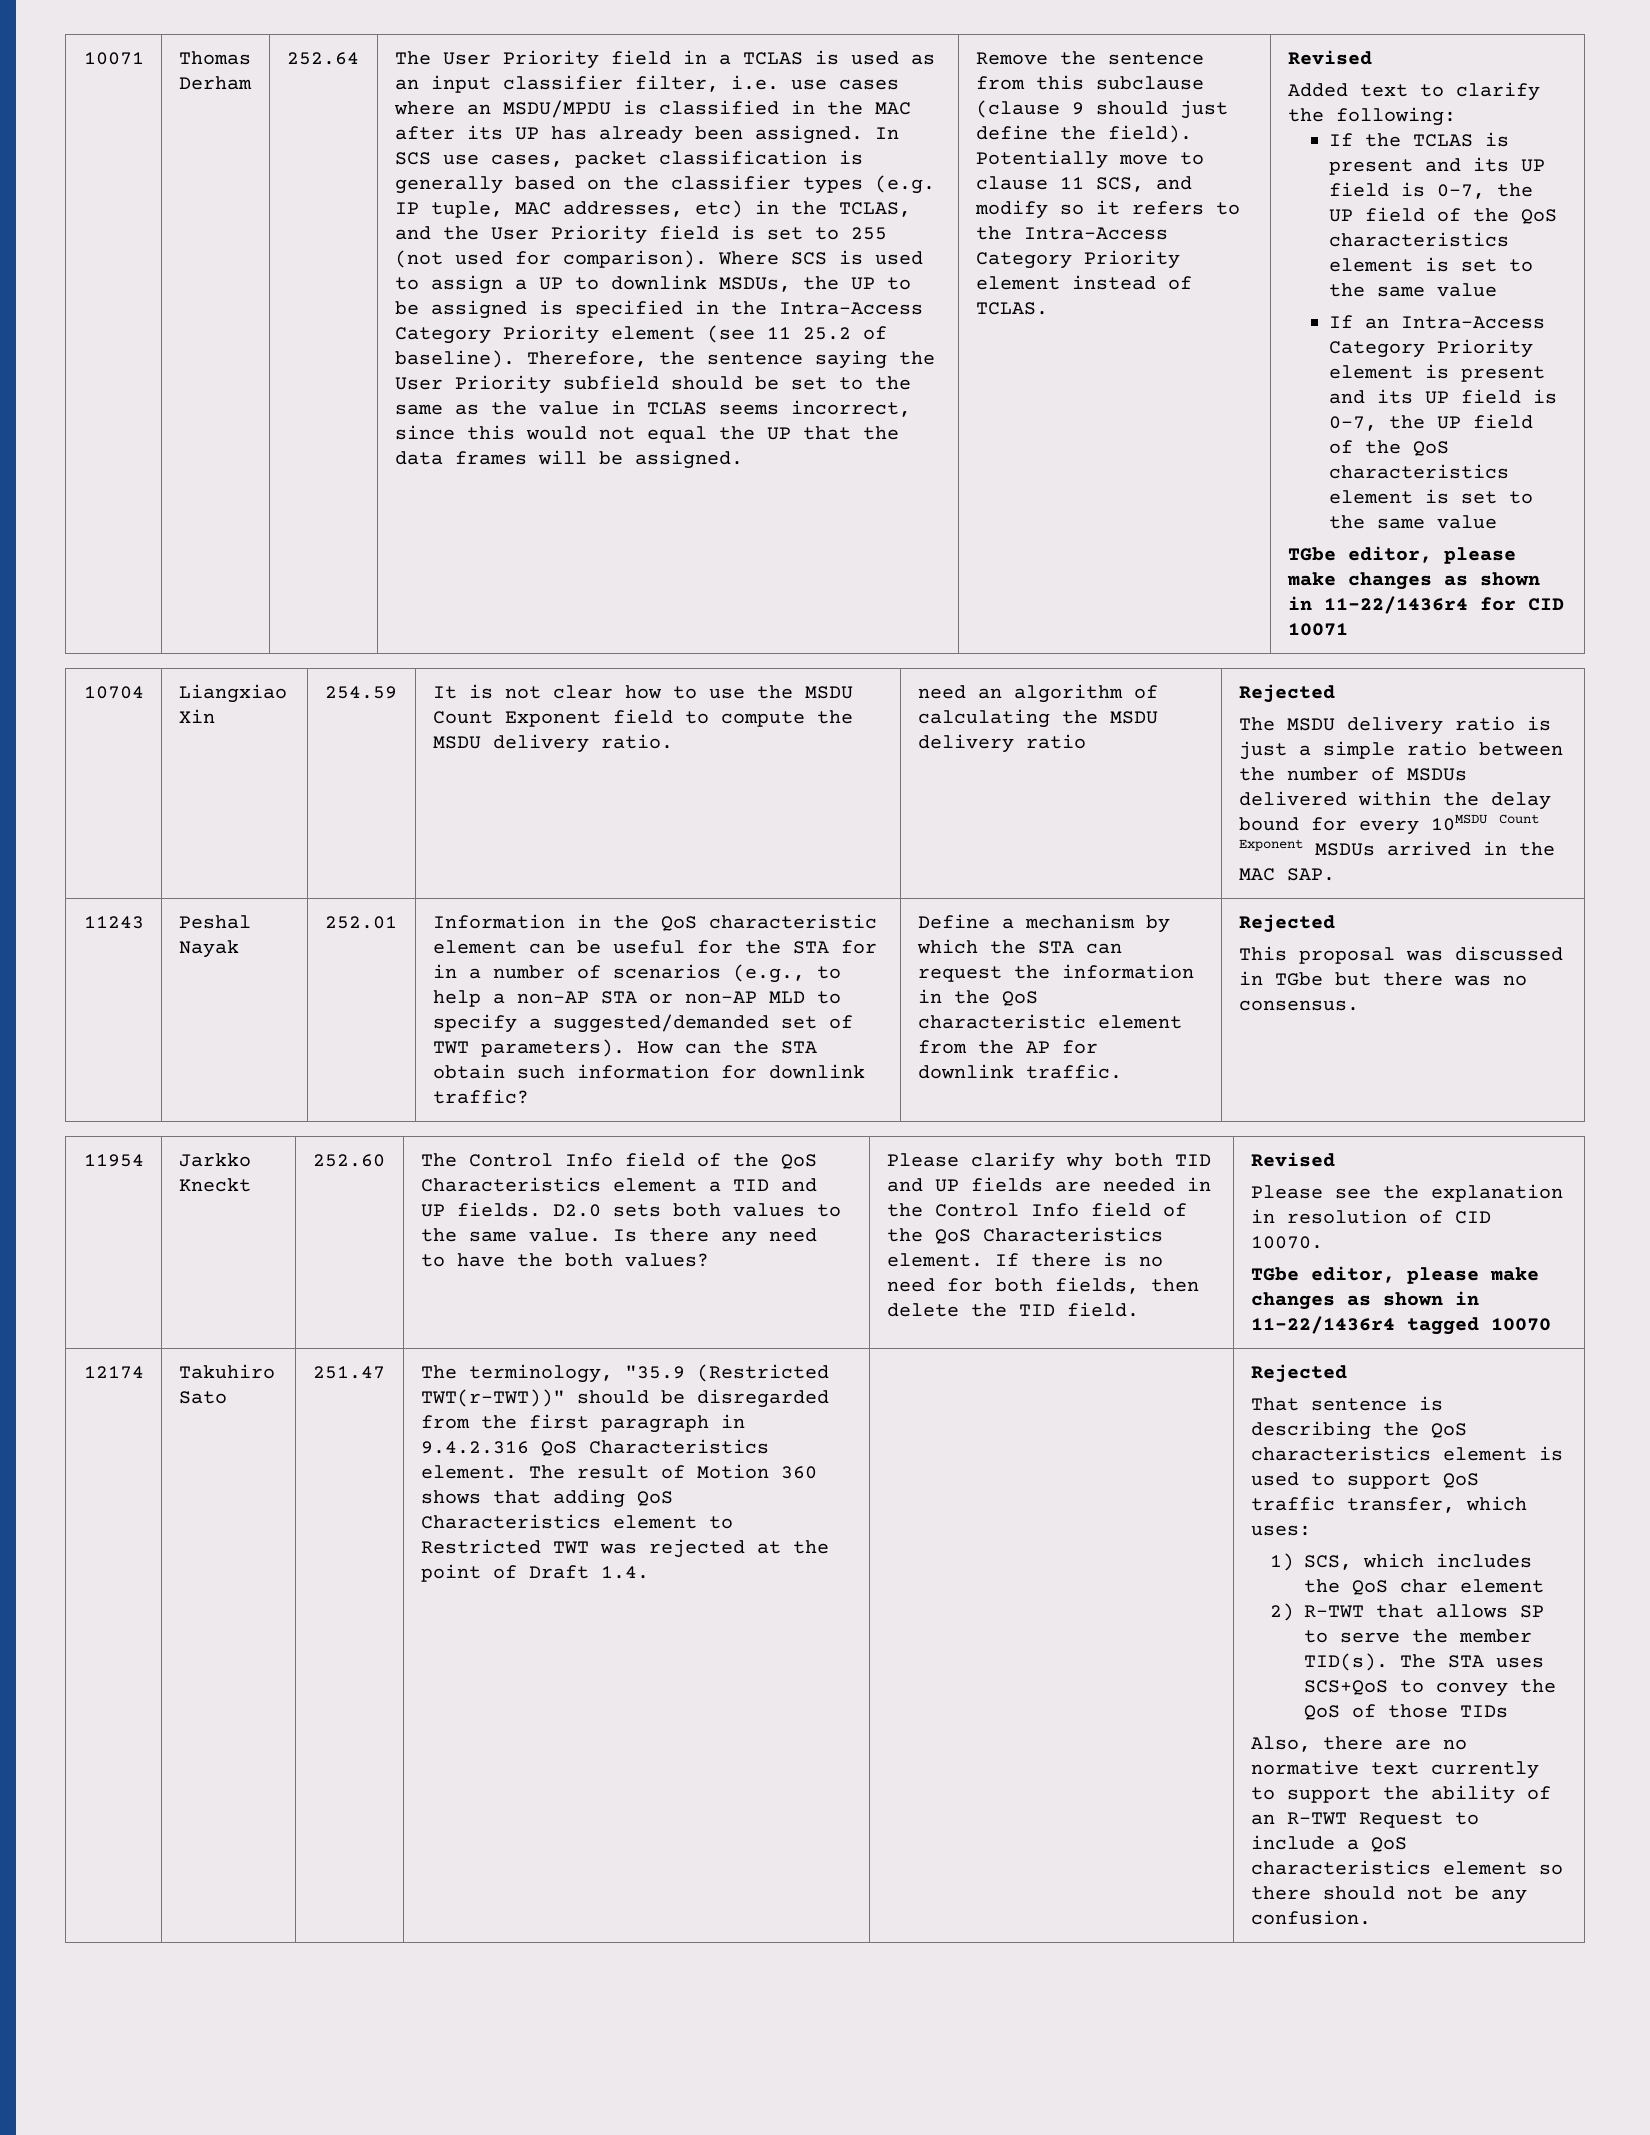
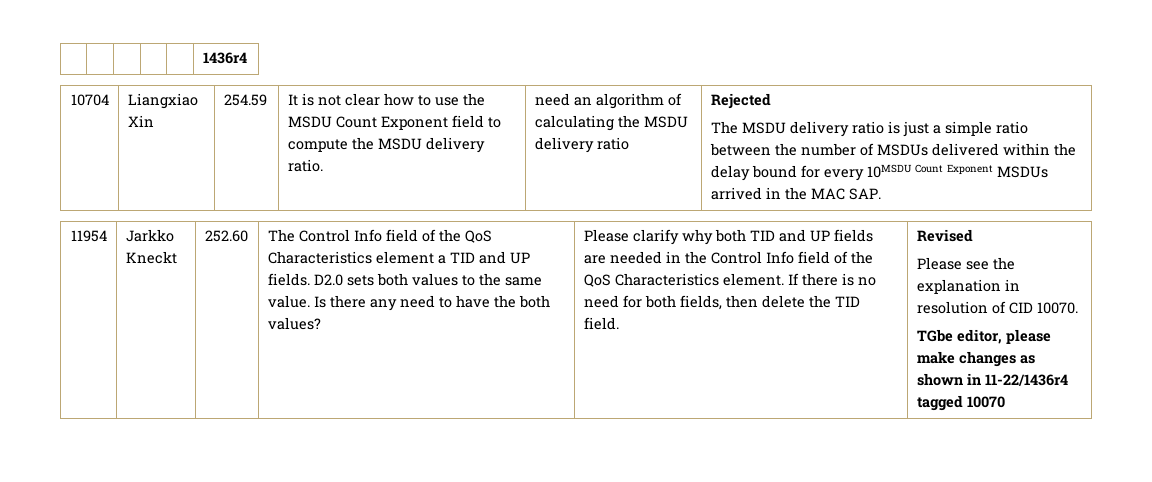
[84,52,145,65] [178,51,251,65] [178,76,252,90] [286,52,359,65] [394,50,935,69] [394,75,899,93] [393,100,911,118] [394,125,899,144] [394,150,863,168] [394,175,935,194] [394,200,911,218] [394,225,887,244] [394,250,923,268] [394,275,911,294] [394,300,923,319] [394,325,887,344] [394,350,935,369] [394,375,911,394] [394,400,911,417] [394,425,899,443] [394,450,743,469] [975,51,1204,65] [975,75,1204,90] [975,100,1228,119] [975,125,1192,143] [975,150,1204,169] [975,176,1192,192] [974,200,1240,219] [975,226,1168,240] [975,250,1180,269] [975,275,1192,290] [975,302,1048,315] [1287,50,1372,65] [1287,82,1540,101] [1287,107,1456,126] [1329,132,1510,147] [1329,157,1546,175] [1329,182,1534,199] [1329,207,1558,224] [1329,232,1510,247] [1329,257,1534,272] [1329,283,1498,297] [1329,315,1546,329] [1329,339,1534,358] [1329,364,1546,382] [1329,389,1558,404] [1329,414,1534,431] [1329,440,1450,456] [1329,464,1510,479] [1329,489,1534,504] [1329,515,1498,529] [1287,546,1516,564] [1286,572,1540,590] [1287,596,1564,614] [1287,623,1348,636] 10071 | Thomas Derham | 252.64 | The User Priority field in a TCLAS is used as an input classifier filter, i.e. use cases where an MSDU/MPDU is classified in the MAC after its UP has already been assigned. In SCS use cases, packet classification is generally based on the classifier types (e.g. IP tuple, MAC addresses, etc) in the TCLAS, and the User Priority field is set to 255 (not used for comparison). Where SCS is used to assign a UP to downlink MSDUs, the UP to be assigned is specified in the Intra-Access Category Priority element (see 11 25.2 of baseline). Therefore, the sentence saying the User Priority subfield should be set to the same as the value in TCLAS seems incorrect, since this would not equal the UP that the data frames will be assigned. | Remove the sentence from this subclause (clause 9 should just define the field). Potentially move to clause 11 SCS, and modify so it refers to the Intra-Access Category Priority element instead of TCLAS. | Revised // Added text to clarify the following: // If the TCLAS is present and its UP field is 0-7, the UP field of the QoS characteristics element is set to the same value // If an Intra-Access Category Priority element is present and its UP field is 0-7, the UP field of the QoS characteristics element is set to the same value // TGbe editor, please make changes as shown in 11-22/1436r4 for CID 10071 -> [202,52,247,64] | | | | | 1436r4
[84,916,145,929] [178,915,251,929] [178,940,239,958] [324,916,397,929] [432,914,877,931] [432,940,877,954] [432,964,841,983] [432,990,841,1007] [432,1014,853,1033] [432,1039,817,1057] [432,1064,865,1079] [432,1089,529,1104] [917,914,1170,933] [916,939,1122,954] [917,964,1194,982] [917,989,1038,1006] [917,1014,1182,1029] [917,1040,1098,1054] [917,1064,1122,1079] [1238,914,1335,933] [1238,946,1563,964] [1238,971,1527,986] [1238,1000,1359,1011] // 11243 | Peshal Nayak | 252.01 | Information in the QoS characteristic element can be useful for the STA for in a number of scenarios (e.g., to help a non-AP STA or non-AP MLD to specify a suggested/demanded set of TWT parameters). How can the STA obtain such information for downlink traffic? | Define a mechanism by which the STA can request the information in the QoS characteristic element from the AP for downlink traffic. | Rejected // This proposal was discussed in TGbe but there was no consensus. -> (881, 194) none
[84,1366,145,1379] [178,1364,275,1379] [178,1391,227,1404] [312,1366,385,1379] [420,1364,829,1383] [420,1389,829,1408] [420,1414,745,1433] [420,1439,769,1456] [420,1464,817,1479] [420,1489,673,1508] [420,1514,733,1529] [420,1539,829,1558] [420,1564,649,1582] [1250,1364,1347,1383] [1250,1396,1443,1411] [1250,1421,1467,1440] [1250,1446,1563,1461] [1250,1472,1479,1489] [1250,1496,1527,1513] [1250,1525,1311,1536] [1270,1553,1533,1571] [1304,1579,1545,1595] [1270,1603,1545,1621] [1304,1629,1533,1643] [1304,1653,1545,1671] [1304,1679,1557,1697] [1304,1704,1509,1720] [1250,1736,1467,1752] [1250,1760,1539,1779] [1250,1785,1551,1804] [1250,1812,1479,1828] [1250,1835,1407,1852] [1250,1860,1563,1875] [1250,1886,1527,1904] [1250,1910,1371,1925] // 12174 | Takuhiro Sato | 251.47 | The terminology, "35.9 (Restricted TWT(r-TWT))" should be disregarded from the first paragraph in 9.4.2.316 QoS Characteristics element. The result of Motion 360 shows that adding QoS Characteristics element to Restricted TWT was rejected at the point of Draft 1.4. | | Rejected // That sentence is describing the QoS characteristics element is used to support QoS traffic transfer, which uses: // 1) SCS, which includes the QoS char element // 2) R-TWT that allows SP to serve the member TID(s). The STA uses SCS+QoS to convey the QoS of those TIDs // Also, there are no normative text currently to support the ability of an R-TWT Request to include a QoS characteristics element so there should not be any confusion. -> (1005, 402) none

